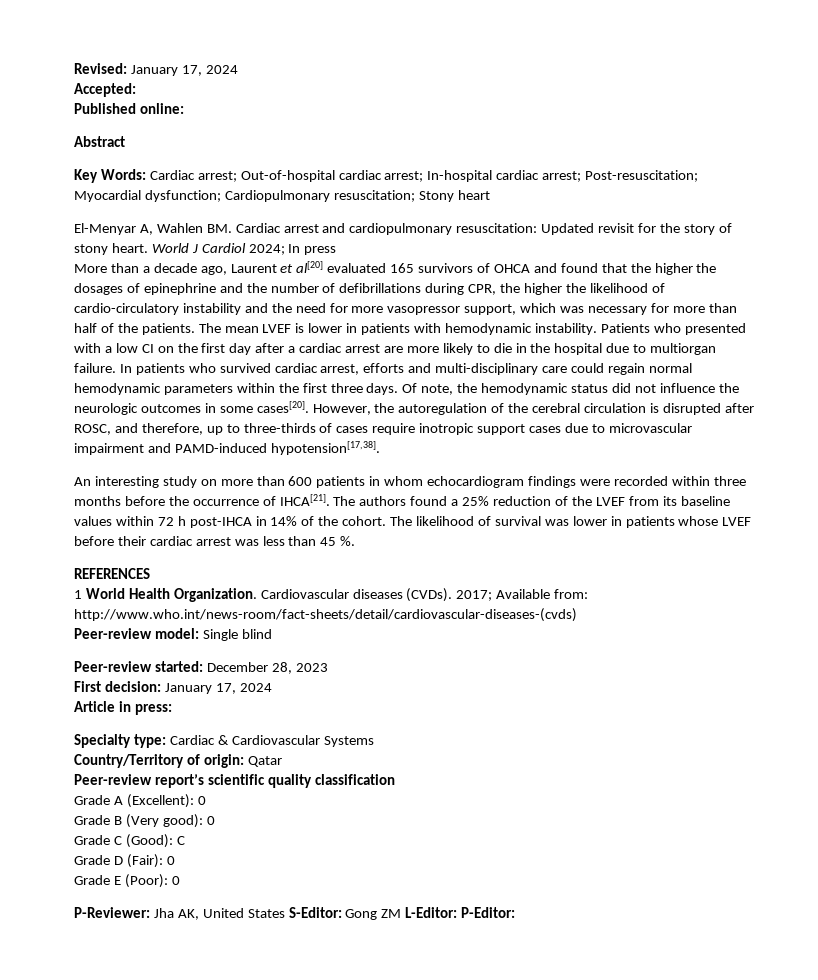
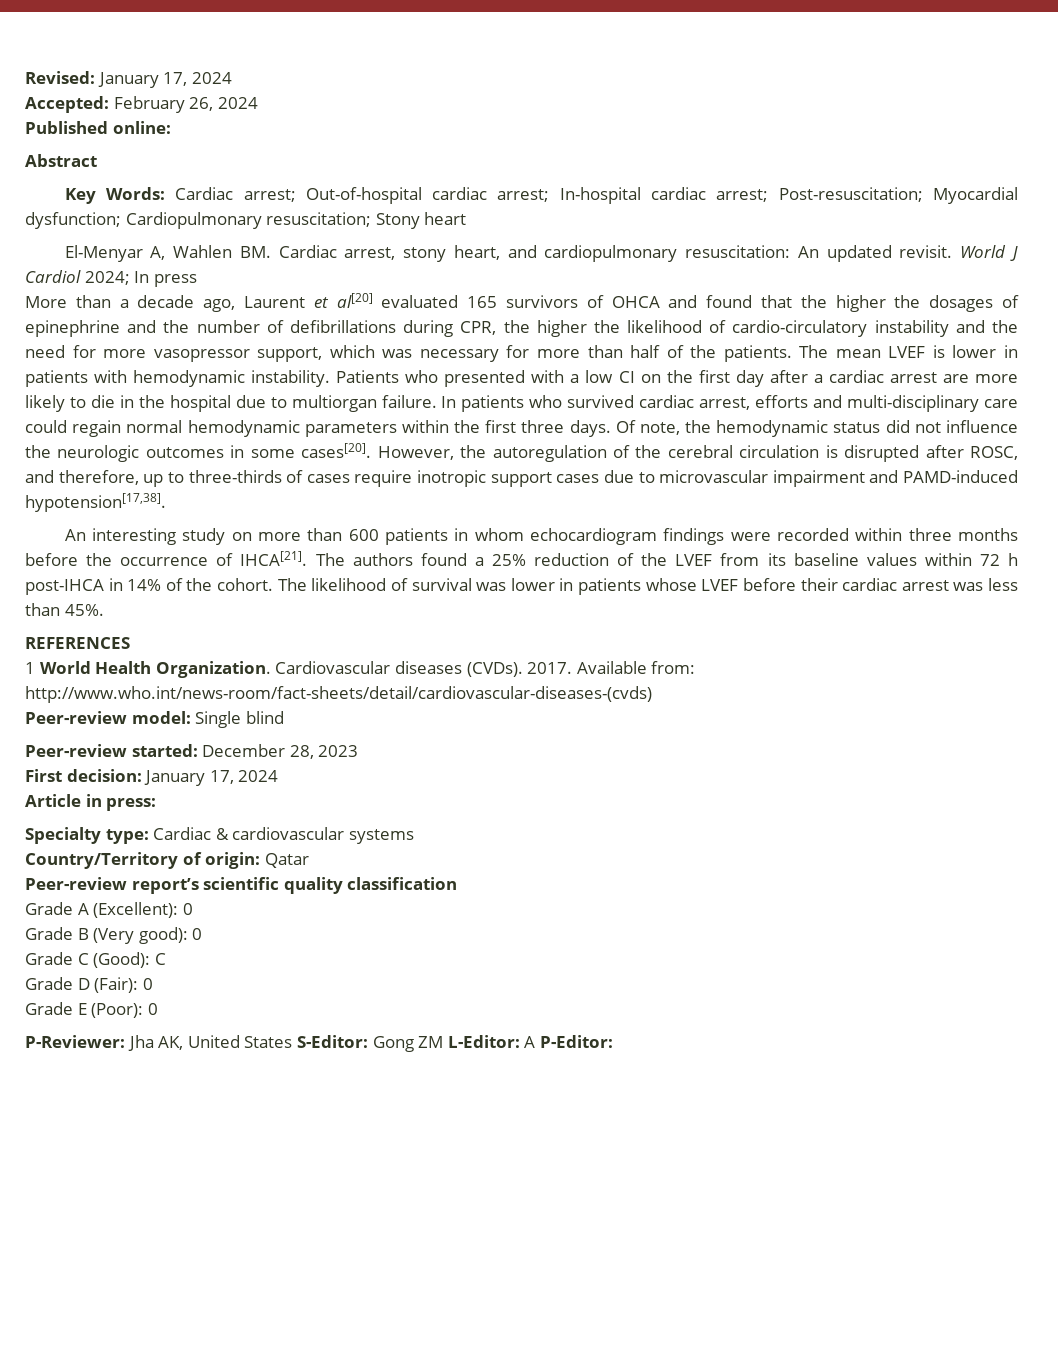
(136, 90) none -> [113,96,258,113] February 26, 2024
[283,223,732,235] [74,243,148,255] arrest and cardiopulmonary resuscitation: Updated revisit for the story of stony heart. -> [344,245,953,262] arrest, stony heart, and cardiopulmonary resuscitation: An updated revisit.
[320,536,356,546] 45 %. -> [64,604,104,616] 45%.
[456,590,493,601] 2017; -> [527,662,573,674] 2017.
[231,735,374,747] Cardiovascular Systems -> [232,827,414,844] cardiovascular systems
(458, 912) none -> [524,1036,536,1048] A

